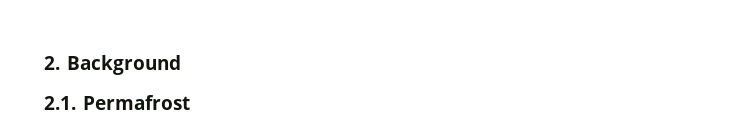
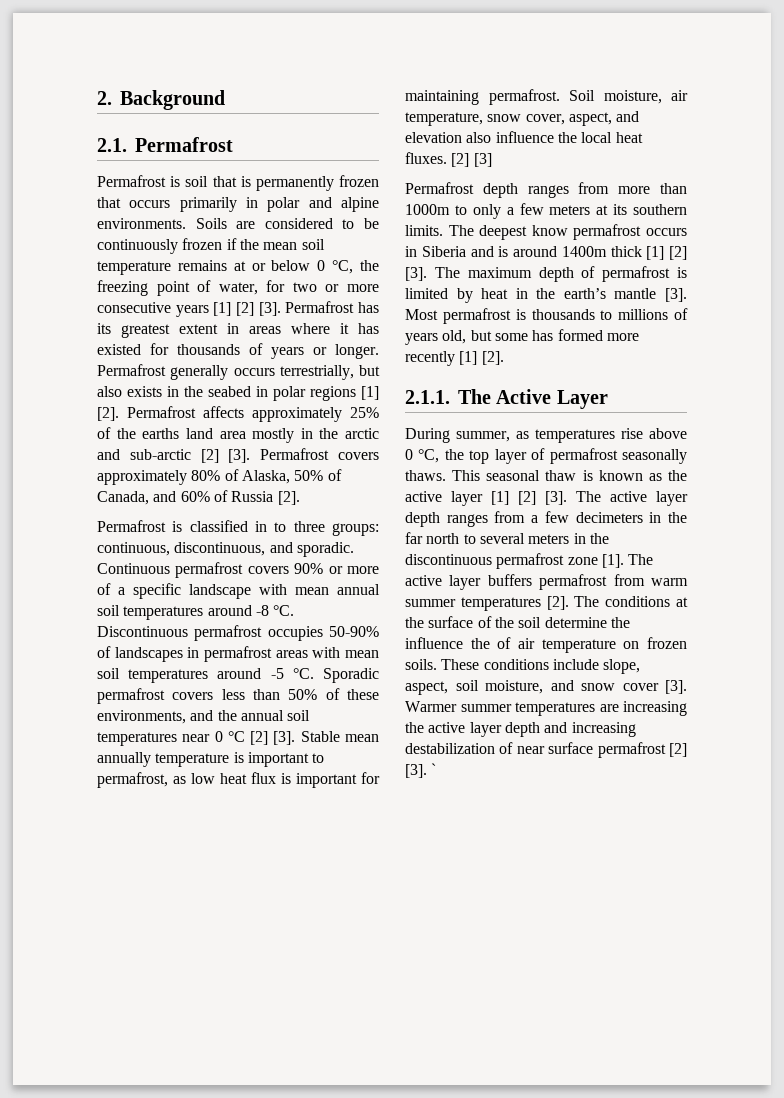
(190, 102) none -> [97,175,379,191] [97,197,379,212] [97,218,379,229] [97,238,325,254] [97,260,379,275] [97,280,379,296] [97,301,379,317] [97,323,379,338] [97,343,379,359] [97,364,380,380] [97,386,379,401] [97,406,379,422] [97,427,379,443] [97,448,379,463] [97,469,342,485] [97,490,300,505] [97,520,379,536] [97,542,354,557] [97,562,379,578] [97,583,380,599] [97,605,295,620] [97,625,379,641] [97,646,380,662] [97,668,379,683] [97,688,379,704] [97,710,311,724] [97,731,379,746] [97,752,325,767] [97,772,380,788] [405,89,688,105] [405,111,640,126] [405,131,643,143] [405,152,492,167] [405,182,687,198] [405,203,687,219] [405,224,687,240] [405,246,687,260] [405,266,687,282] [405,288,687,303] [405,308,688,324] [405,329,639,345] [405,351,504,366] [405,389,608,409] [405,428,687,443] [405,448,687,464] [405,470,687,481] [405,491,688,506] [405,511,687,527] [405,532,609,544] [405,553,654,569] [405,574,688,590] [405,596,688,611] [405,616,630,628] [405,637,687,653] [405,659,641,674] [405,680,687,695] [405,701,687,716] [405,722,636,737] [405,742,687,758] [405,763,437,778] // Permafrost is soil that is permanently frozen that occurs primarily in polar and alpine environments. Soils are considered to be continuously frozen if the mean soil temperature remains at or below 0 °C, the freezing point of water, for two or more consecutive years [1] [2] [3]. Permafrost has its greatest extent in areas where it has existed for thousands of years or longer. Permafrost generally occurs terrestrially, but also exists in the seabed in polar regions [1] [2]. Permafrost affects approximately 25% of the earths land area mostly in the arctic and sub-arctic [2] [3]. Permafrost covers approximately 80% of Alaska, 50% of Canada, and 60% of Russia [2]. // Permafrost is classified in to three groups: continuous, discontinuous, and sporadic. Continuous permafrost covers 90% or more of a specific landscape with mean annual soil temperatures around -8 °C. Discontinuous permafrost occupies 50-90% of landscapes in permafrost areas with mean soil temperatures around -5 °C. Sporadic permafrost covers less than 50% of these environments, and the annual soil temperatures near 0 °C [2] [3]. Stable mean annually temperature is important to permafrost, as low heat flux is important for maintaining permafrost. Soil moisture, air temperature, snow cover, aspect, and elevation also influence the local heat fluxes. [2] [3] // Permafrost depth ranges from more than 1000m to only a few meters at its southern limits. The deepest know permafrost occurs in Siberia and is around 1400m thick [1] [2] [3]. The maximum depth of permafrost is limited by heat in the earth’s mantle [3]. Most permafrost is thousands to millions of years old, but some has formed more recently [1] [2]. // 2.1.1. The Active Layer // During summer, as temperatures rise above 0 °C, the top layer of permafrost seasonally thaws. This seasonal thaw is known as the active layer [1] [2] [3]. The active layer depth ranges from a few decimeters in the far north to several meters in the discontinuous permafrost zone [1]. The active layer buffers permafrost from warm summer temperatures [2]. The conditions at the surface of the soil determine the influence the of air temperature on frozen soils. These conditions include slope, aspect, soil moisture, and snow cover [3]. Warmer summer temperatures are increasing the active layer depth and increasing destabilization of near surface permafrost [2] [3]. `

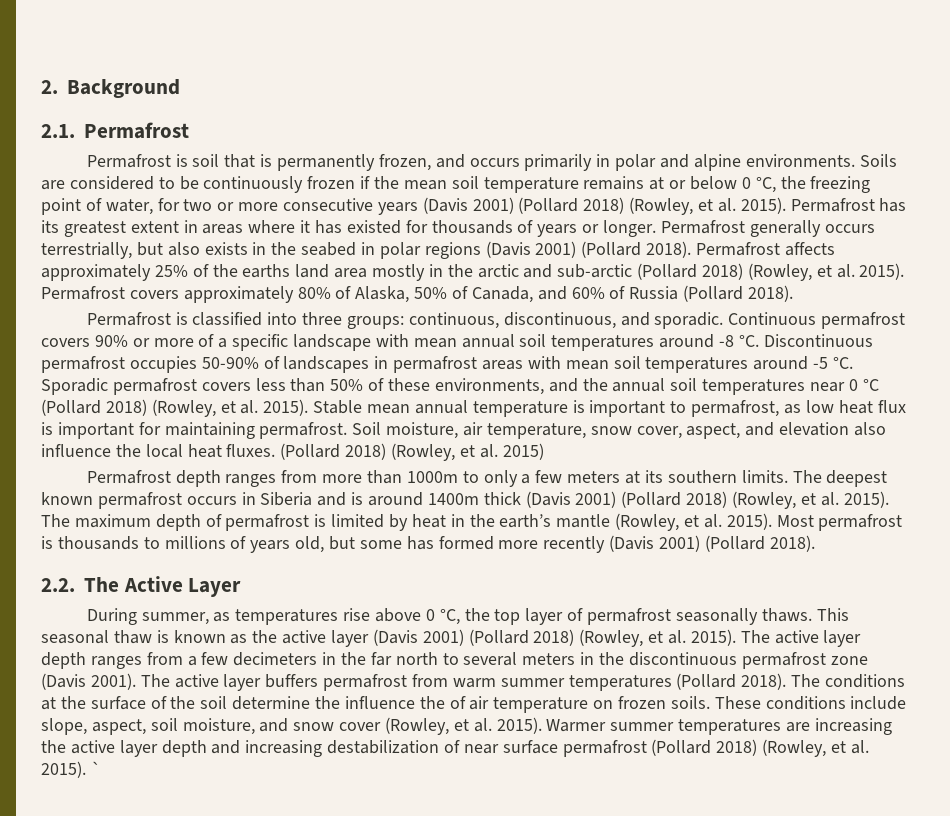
[338,175,379,187] [97,197,121,208] frozen that -> [378,154,465,171] frozen, and
[213,302,281,316] [1] [2] [3]. -> [422,197,786,215] (Davis 2001) (Pollard 2018) (Rowley, et al. 2015).
[361,386,379,400] [97,407,119,421] [1] [2]. -> [485,241,692,258] (Davis 2001) (Pollard 2018).
[200,449,251,463] [2] [3]. -> [637,263,905,281] (Pollard 2018) (Rowley, et al. 2015).
[277,491,300,505] [2]. -> [683,285,794,302] (Pollard 2018).
[255,521,287,532] in to -> [267,312,298,325] into
[250,731,296,745] [2] [3]. -> [41,399,309,417] (Pollard 2018) (Rowley, et al. 2015).
[97,752,151,767] annually -> [414,400,468,414] annual
[451,153,492,167] [2] [3] -> [280,443,544,461] (Pollard 2018) (Rowley, et al. 2015)
[531,225,568,236] know -> [41,492,93,505] known
[646,246,687,260] [405,267,427,281] [1] [2] [3]. -> [525,491,889,509] (Davis 2001) (Pollard 2018) (Rowley, et al. 2015).
[665,288,687,302] [3]. -> [615,513,772,531] (Rowley, et al. 2015).
[459,351,504,365] [405,390,450,404] [1] [2]. // 2.1.1. -> [609,535,815,552] [41,578,75,592] (Davis 2001) (Pollard 2018). // 2.2.
[491,491,567,505] [1] [2] [3]. -> [372,629,736,647] (Davis 2001) (Pollard 2018) (Rowley, et al. 2015).
[601,554,624,568] [1]. -> [41,673,136,690] (Davis 2001).
[546,596,569,610] [2]. -> [676,673,787,690] (Pollard 2018).
[665,680,687,694] [3]. -> [385,717,542,735] (Rowley, et al. 2015).
[669,743,687,757] [405,764,427,778] [2] [3]. -> [651,739,869,757] [41,761,86,778] (Pollard 2018) (Rowley, et al. 2015).

